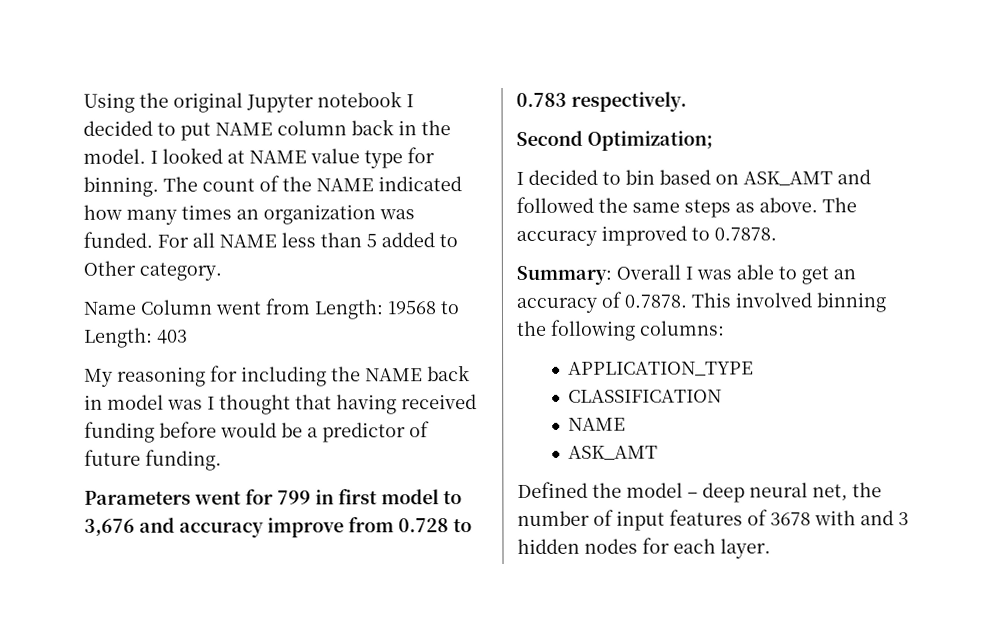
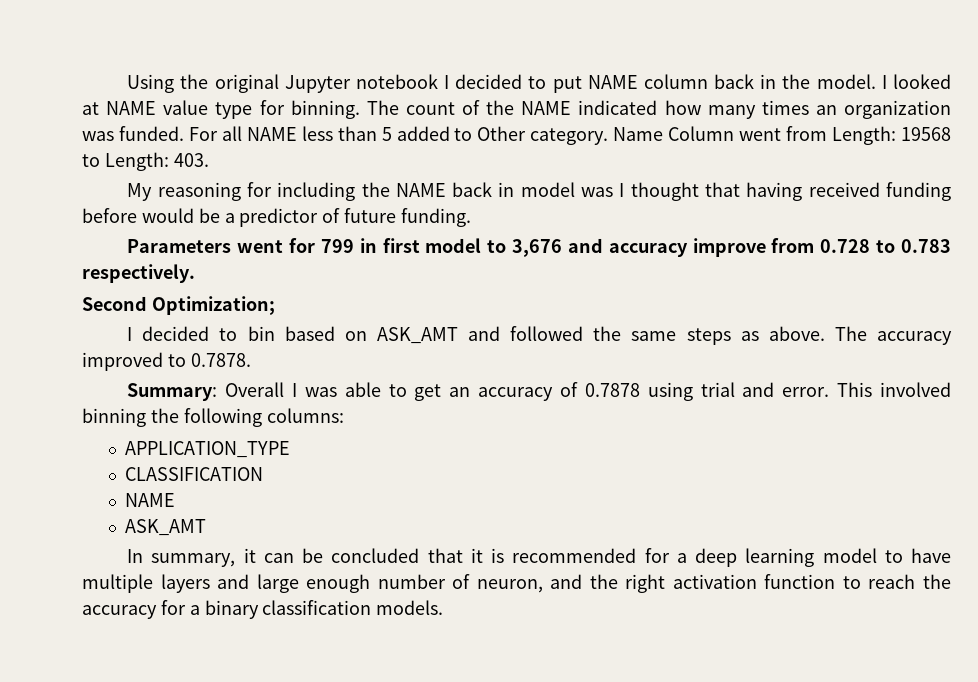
(222, 271) // -> (609, 136) none
[157,329,188,344] 403 -> [173,153,209,167] 403.
[624,294,687,308] 0.7878. -> [584,382,830,401] 0.7878 using trial and error.
[517,481,882,503] [517,509,909,531] [517,537,771,559] Defined the model – deep neural net, the number of input features of 3678 with and 3 hidden nodes for each layer. -> [127,548,951,567] [82,574,951,593] [82,600,444,619] In summary, it can be concluded that it is recommended for a deep learning model to have multiple layers and large enough number of neuron, and the right activation function to reach the accuracy for a binary classification models.

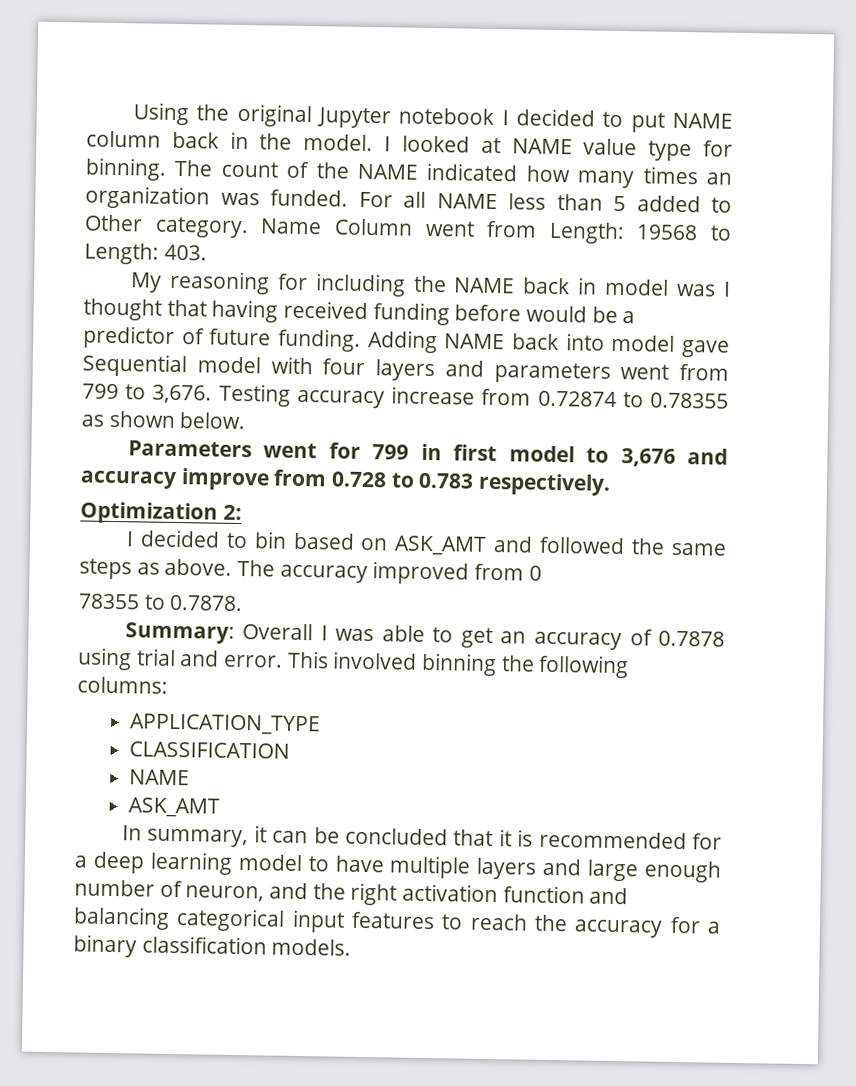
(472, 217) none -> [367,330,730,358] [82,353,729,384] [82,383,729,409] [81,410,247,430] Adding NAME back into model gave Sequential model with four layers and parameters went from 799 to 3,676. Testing accuracy increase from 0.72874 to 0.78355 as shown below.
[82,296,275,315] Second Optimization; -> [80,501,242,525] Optimization 2:
(163, 361) none -> [474,563,542,581] [78,593,140,610] from 0 // 78355
(836, 581) none -> [589,887,629,905] [73,906,435,933] and balancing categorical input features

